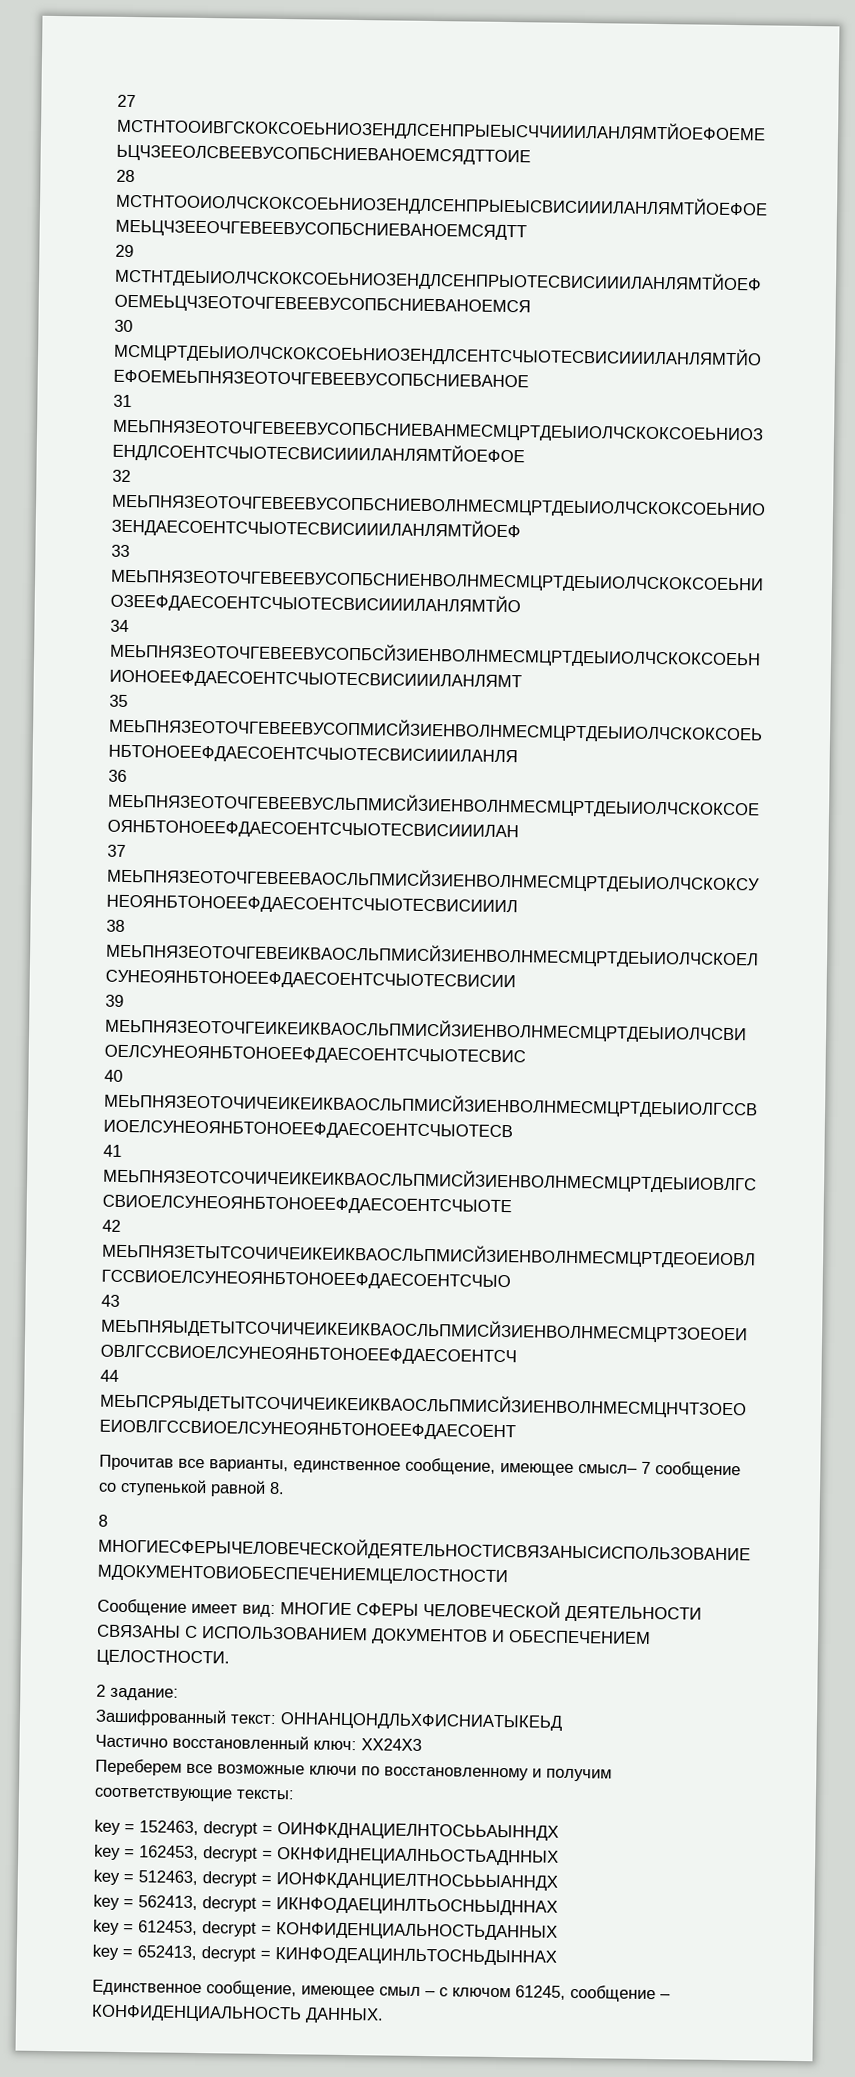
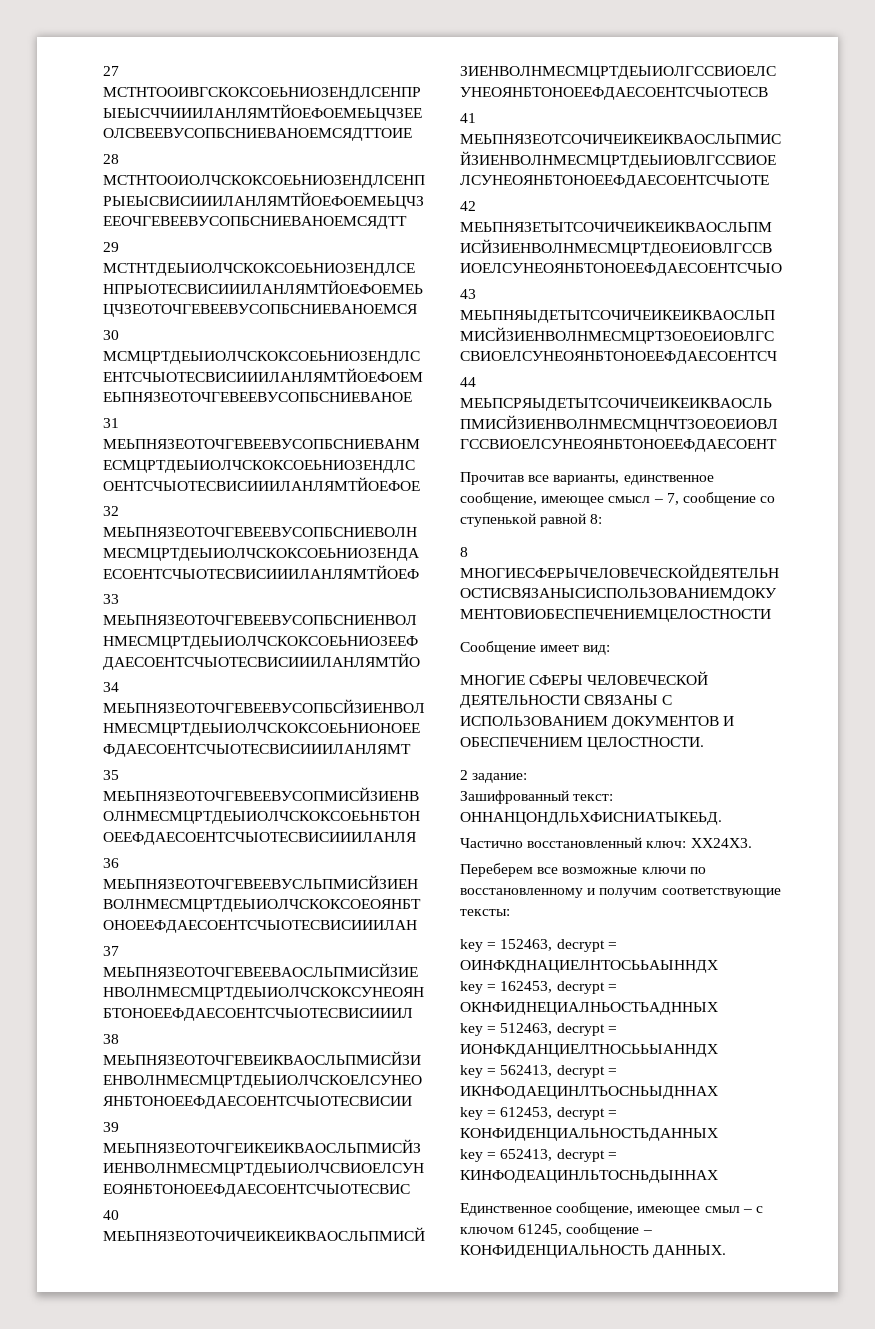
[578,1461,651,1474] смысл– 7 -> [608,493,679,505] смысл – 7,
[269,1481,285,1495] 8. -> [590,514,603,524] 8:
(276, 1611) none -> (611, 650) //
[280,1712,563,1731] ОННАНЦОНДЛЬХФИСНИАТЫКЕЬД -> [460,812,722,825] ОННАНЦОНДЛЬХФИСНИАТЫКЕЬД.
[361,1738,422,1751] XX24X3 -> [690,838,752,848] XX24X3.

